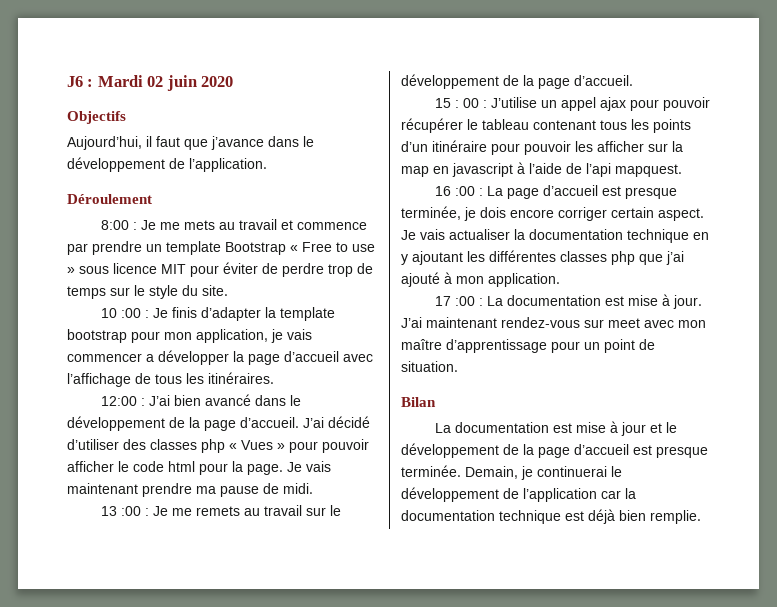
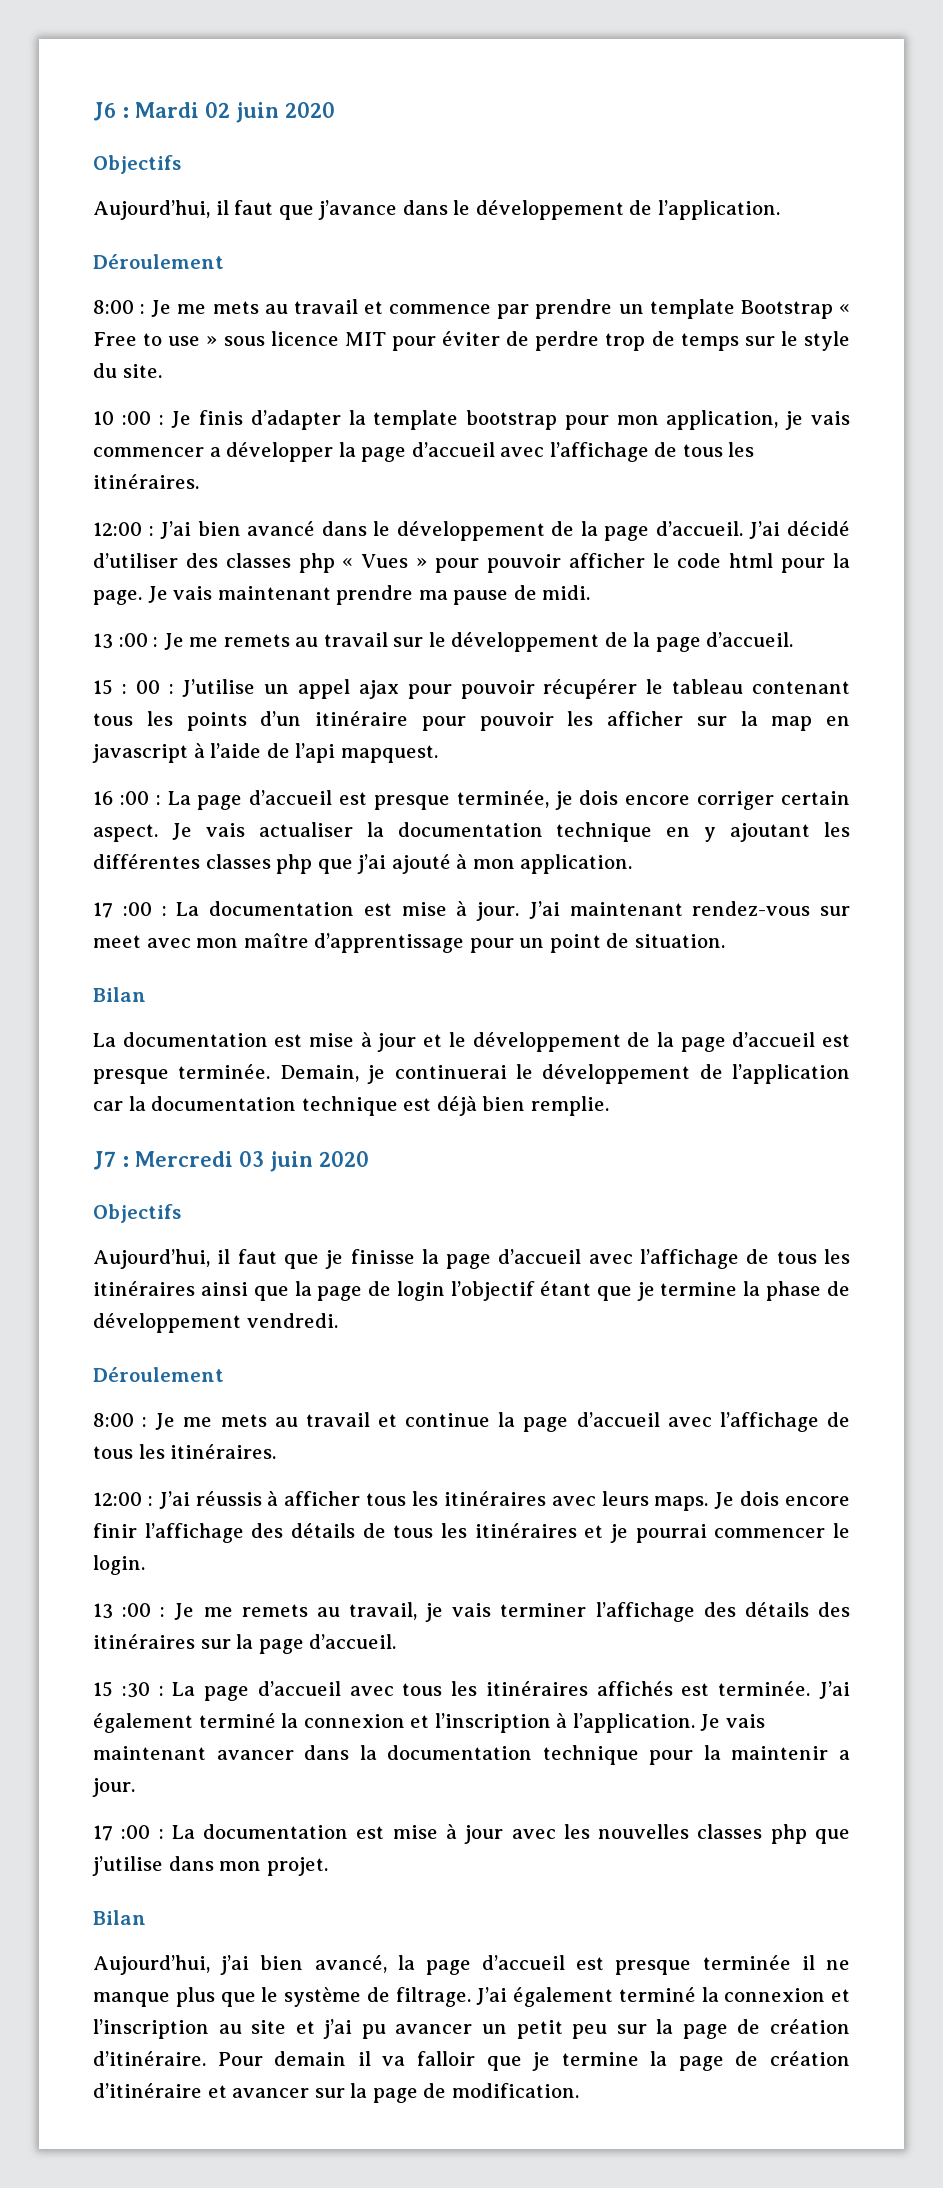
(701, 517) none -> [93,1151,369,1172] [93,1204,181,1223] [93,1249,850,1269] [93,1281,850,1301] [93,1313,338,1333] [93,1367,224,1382] [93,1412,850,1432] [93,1444,277,1459] [93,1491,850,1511] [93,1523,850,1543] [93,1555,145,1575] [93,1602,850,1622] [93,1634,397,1654] [93,1681,851,1701] [93,1713,765,1733] [93,1745,850,1765] [92,1778,135,1797] [93,1824,851,1844] [92,1856,328,1876] [93,1910,146,1925] [93,1955,850,1975] [93,1987,850,2007] [93,2019,850,2039] [93,2051,850,2071] [93,2083,579,2103] // J7 : Mercredi 03 juin 2020 // Objectifs // Aujourd’hui, il faut que je finisse la page d’accueil avec l’affichage de tous les itinéraires ainsi que la page de login l’objectif étant que je termine la phase de développement vendredi. // Déroulement // 8:00 : Je me mets au travail et continue la page d’accueil avec l’affichage de tous les itinéraires. // 12:00 : J’ai réussis à afficher tous les itinéraires avec leurs maps. Je dois encore finir l’affichage des détails de tous les itinéraires et je pourrai commencer le login. // 13 :00 : Je me remets au travail, je vais terminer l’affichage des détails des itinéraires sur la page d’accueil. // 15 :30 : La page d’accueil avec tous les itinéraires affichés est terminée. J’ai également terminé la connexion et l’inscription à l’application. Je vais maintenant avancer dans la documentation technique pour la maintenir a jour. // 17 :00 : La documentation est mise à jour avec les nouvelles classes php que j’utilise dans mon projet. // Bilan // Aujourd’hui, j’ai bien avancé, la page d’accueil est presque terminée il ne manque plus que le système de filtrage. J’ai également terminé la connexion et l’inscription au site et j’ai pu avancer un petit peu sur la page de création d’itinéraire. Pour demain il va falloir que je termine la page de création d’itinéraire et avancer sur la page de modification.

